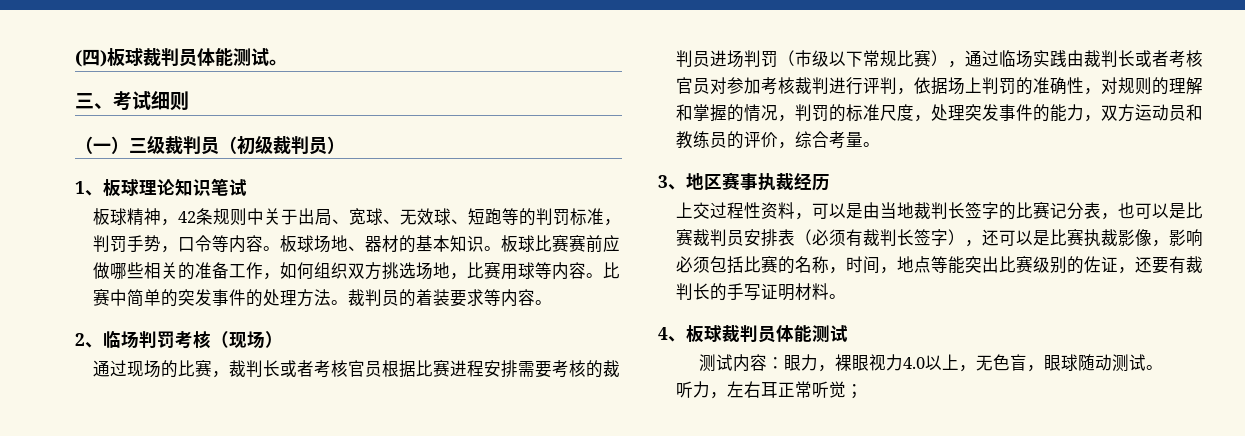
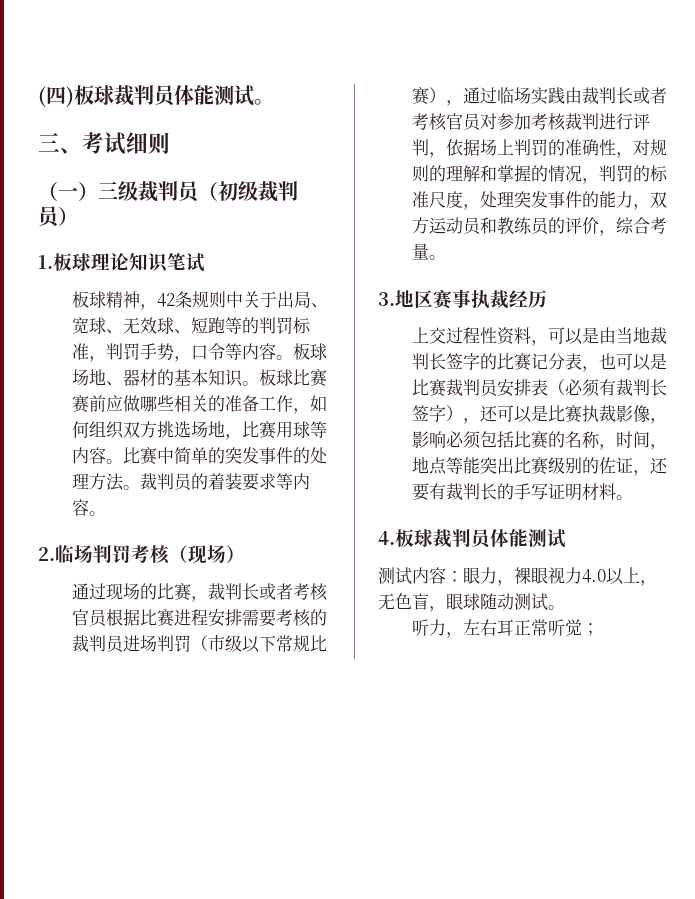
[75,181,103,196] 1、 -> [38,255,53,269] 1.
[75,333,103,348] 2、 -> [38,547,55,561] 2.
[658,175,686,190] 3、 -> [378,292,395,306] 3.
[658,327,686,342] 4、 -> [378,531,395,545] 4.

